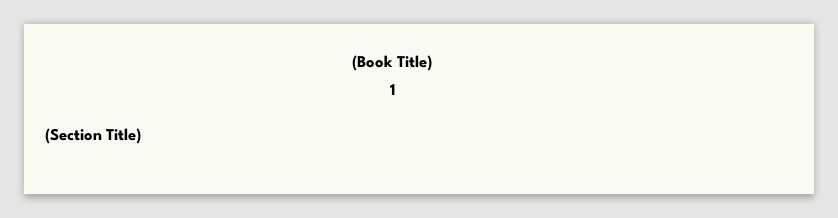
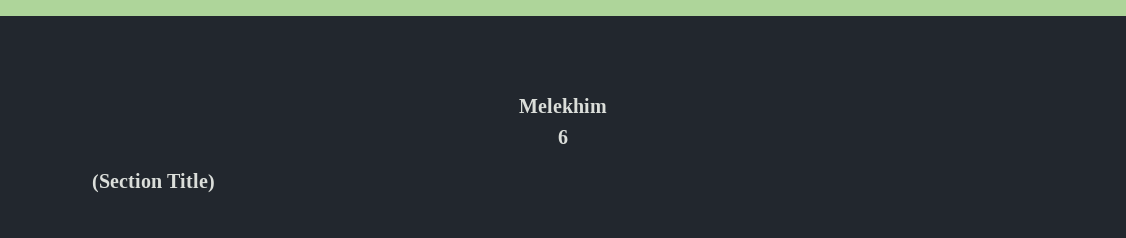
[352,55,432,71] [389,84,395,95] (Book Title) // 1 -> [519,98,607,113] [558,130,568,144] Melekhim // 6

